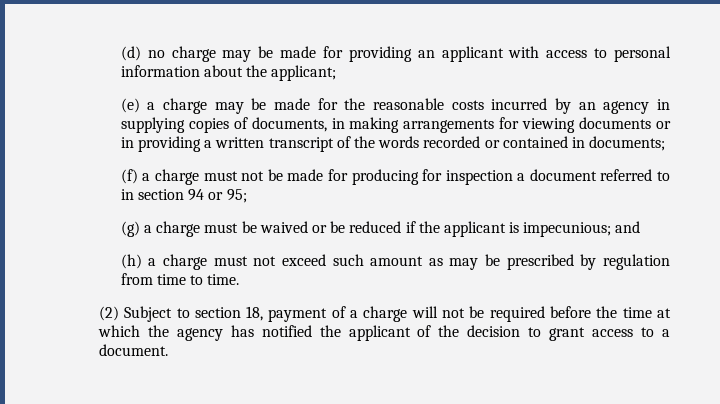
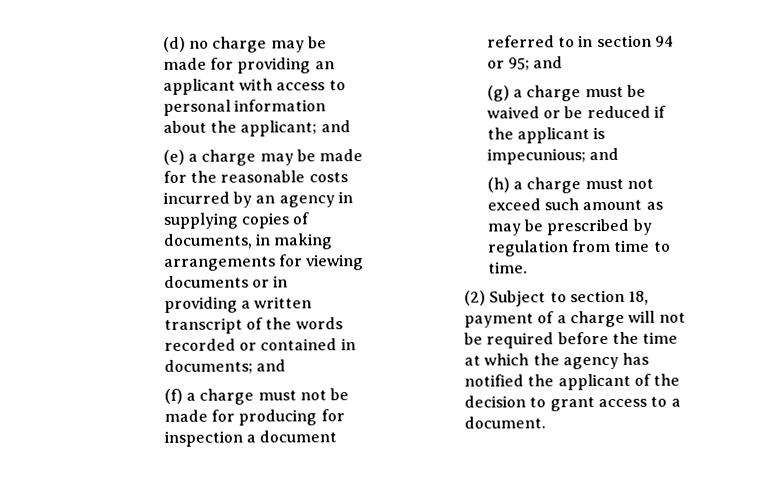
(337, 73) none -> [320,120,351,133] and
(666, 143) none -> [256,359,287,372] and
(247, 196) none -> [533,56,564,69] and

